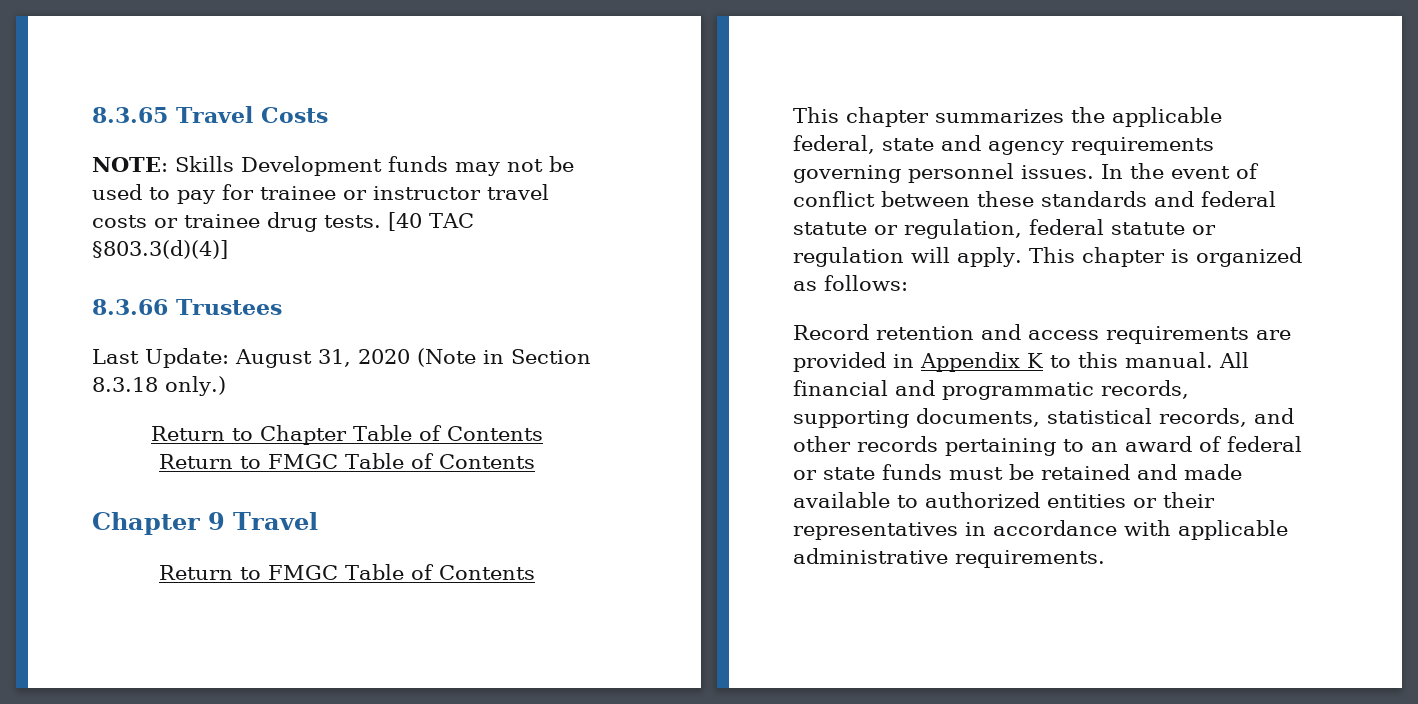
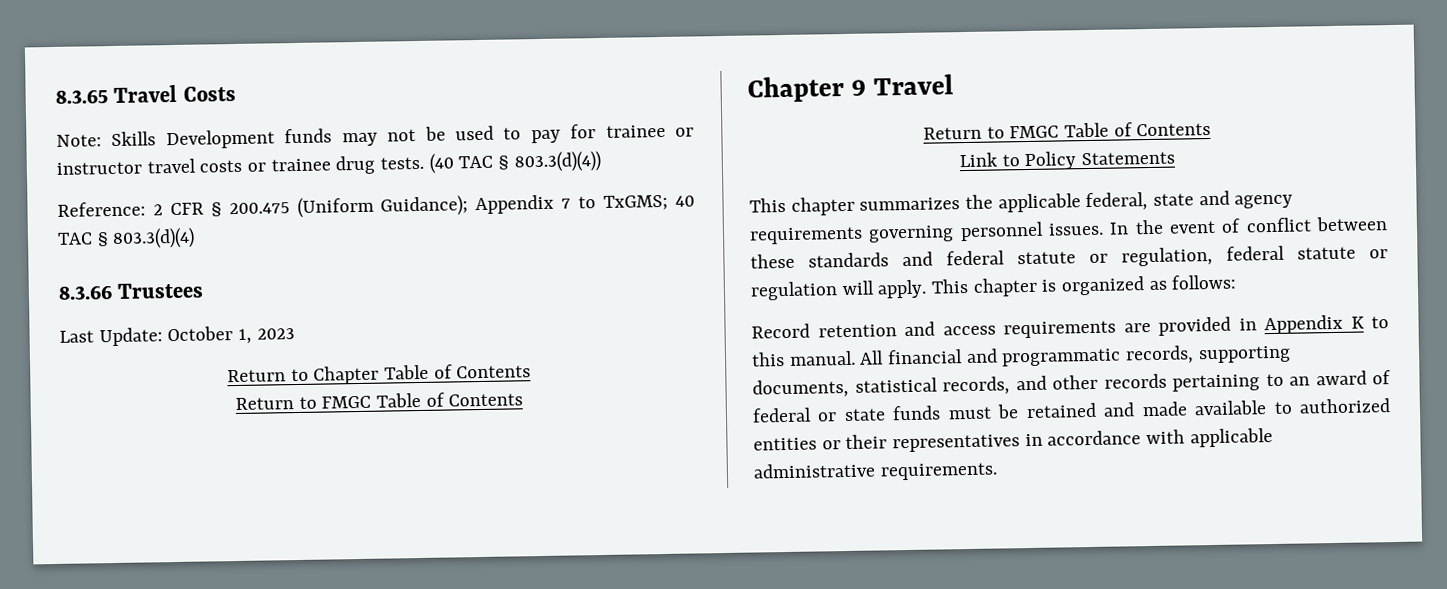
[92,157,168,172] NOTE: -> [56,134,102,147] Note:
[388,212,474,231] [92,240,228,259] [92,299,282,315] [92,348,591,368] [92,376,226,396] [40 TAC §803.3(d)(4)] // 8.3.66 Trustees // Last Update: August 31, 2020 (Note in Section 8.3.18 only.) -> [428,150,601,174] [57,194,695,218] [57,227,196,250] [58,282,204,300] [59,326,295,347] (40 TAC § 803.3(d)(4)) // Reference: 2 CFR § 200.475 (Uniform Guidance); Appendix 7 to TxGMS; 40 TAC § 803.3(d)(4) // 8.3.66 Trustees // Last Update: October 1, 2023
(535, 572) none -> [958,151,1176,171] // Link to Policy Statements

